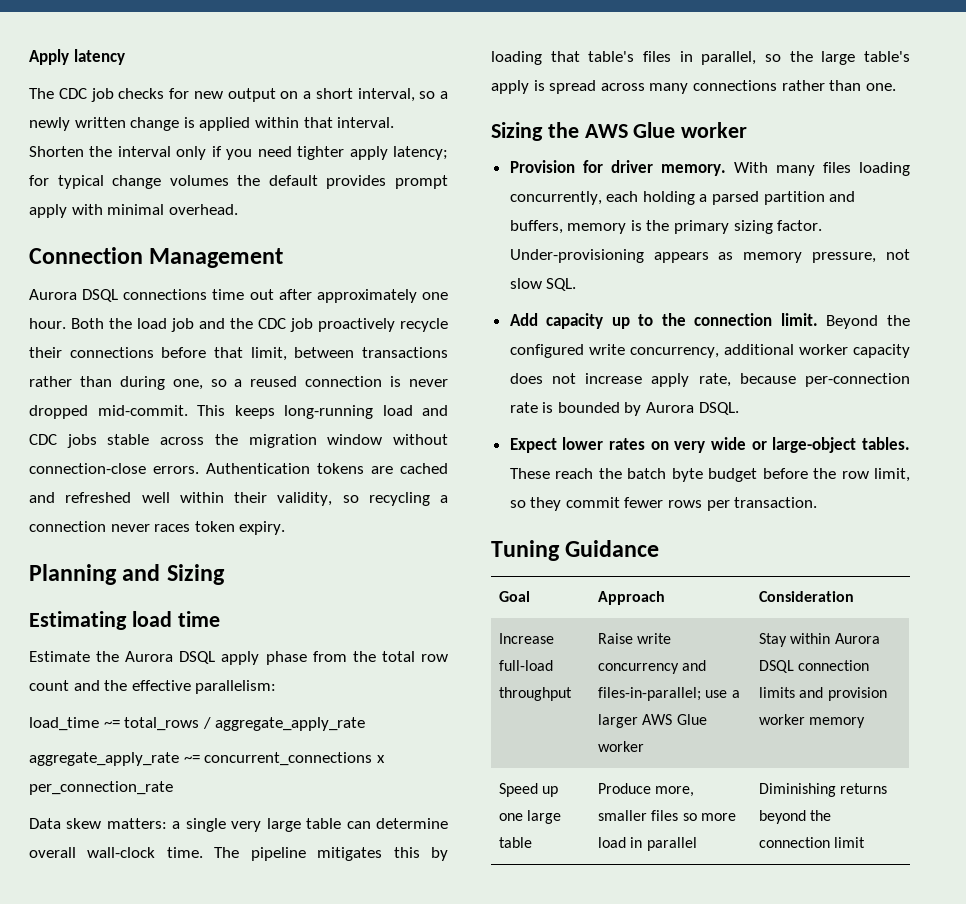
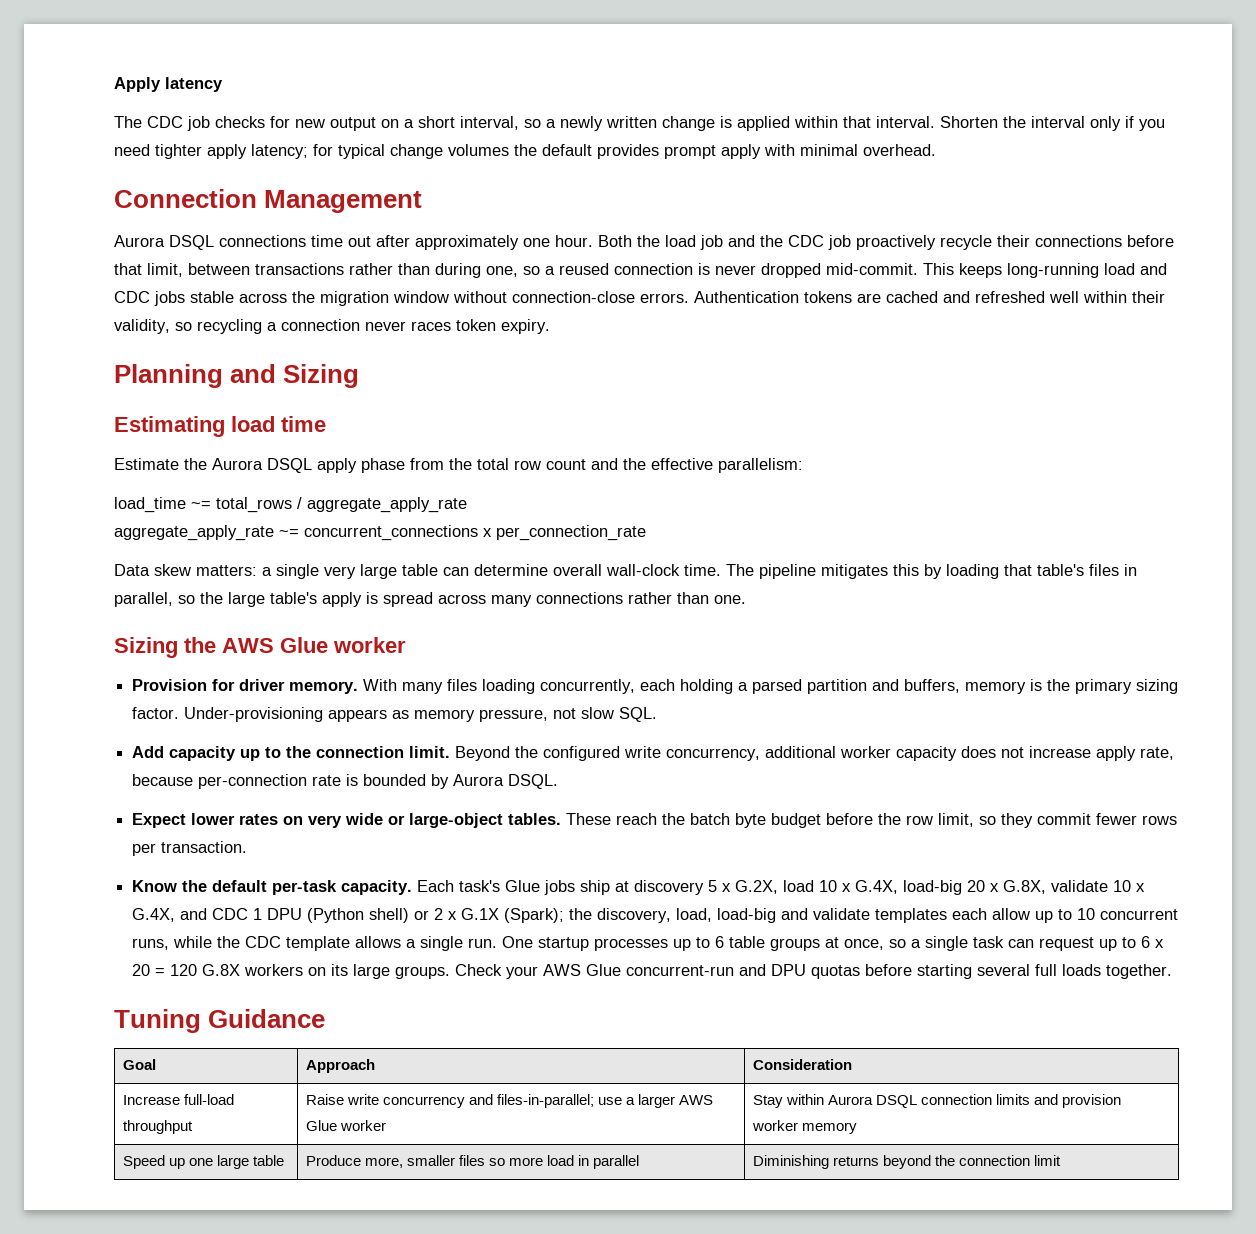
(818, 502) none -> [132,880,1146,895] [132,908,1179,923] [132,936,1165,951] [132,964,1173,979] // Know the default per-task capacity. Each task's Glue jobs ship at discovery 5 x G.2X, load 10 x G.4X, load-big 20 x G.8X, validate 10 x G.4X, and CDC 1 DPU (Python shell) or 2 x G.1X (Spark); the discovery, load, load-big and validate templates each allow up to 10 concurrent runs, while the CDC template allows a single run. One startup processes up to 6 table groups at once, so a single task can request up to 6 x 20 = 120 G.8X workers on its large groups. Check your AWS Glue concurrent-run and DPU quotas before starting several full loads together.

